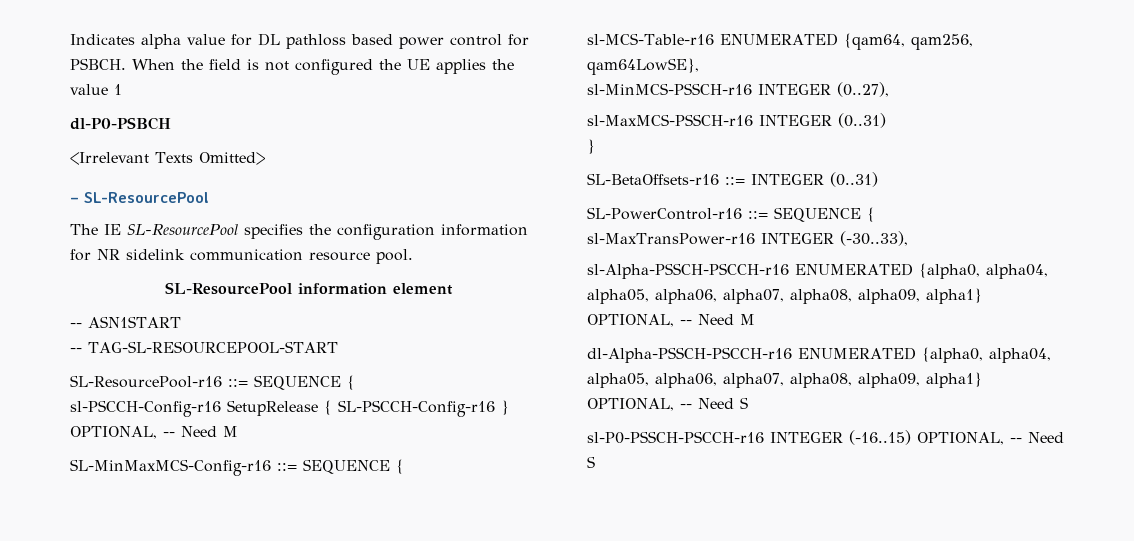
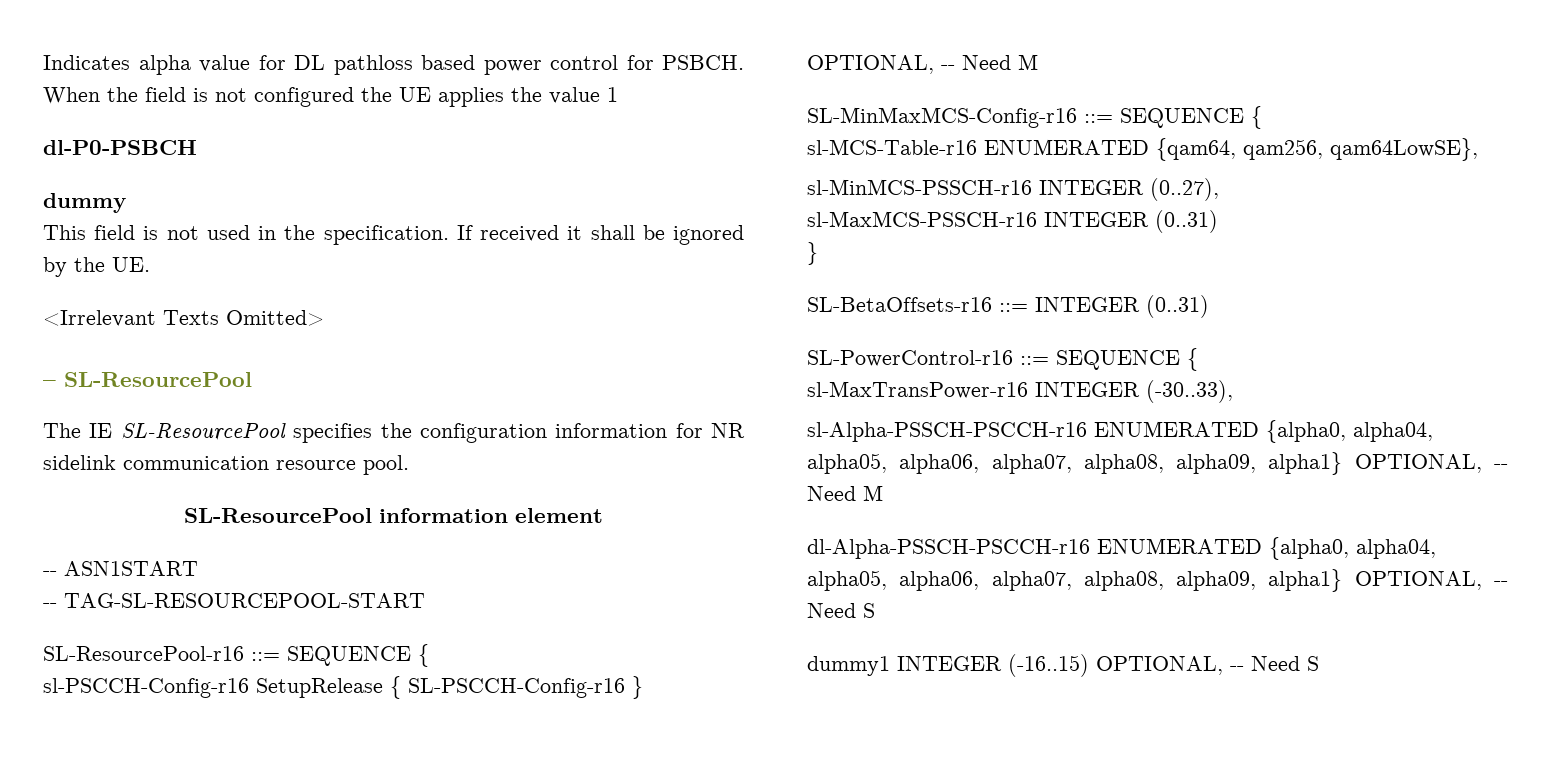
(171, 123) none -> [43,193,126,213] [43,225,745,245] [43,257,150,277] // dummy // This field is not used in the specification. If received it shall be ignored by the UE.
[587,431,764,444] sl-P0-PSSCH-PSCCH-r16 -> [807,656,890,676] dummy1

